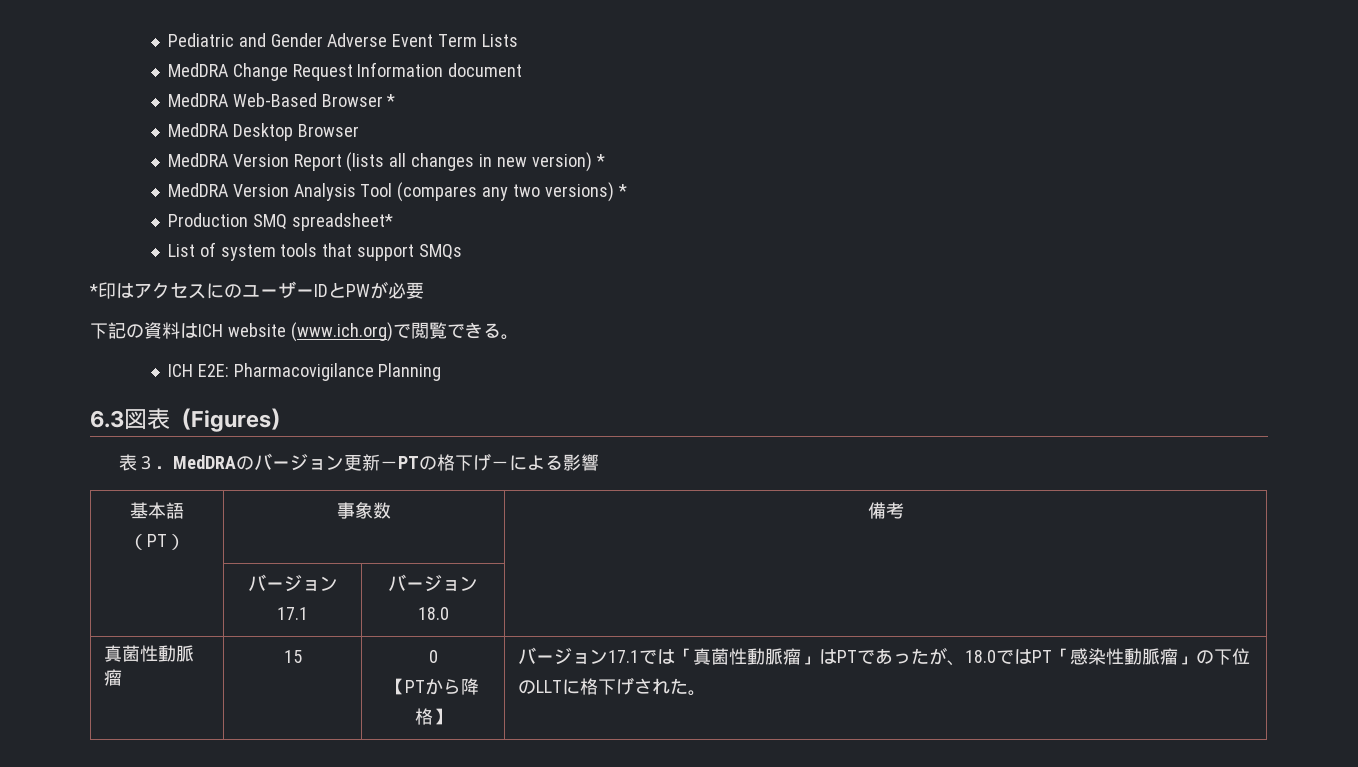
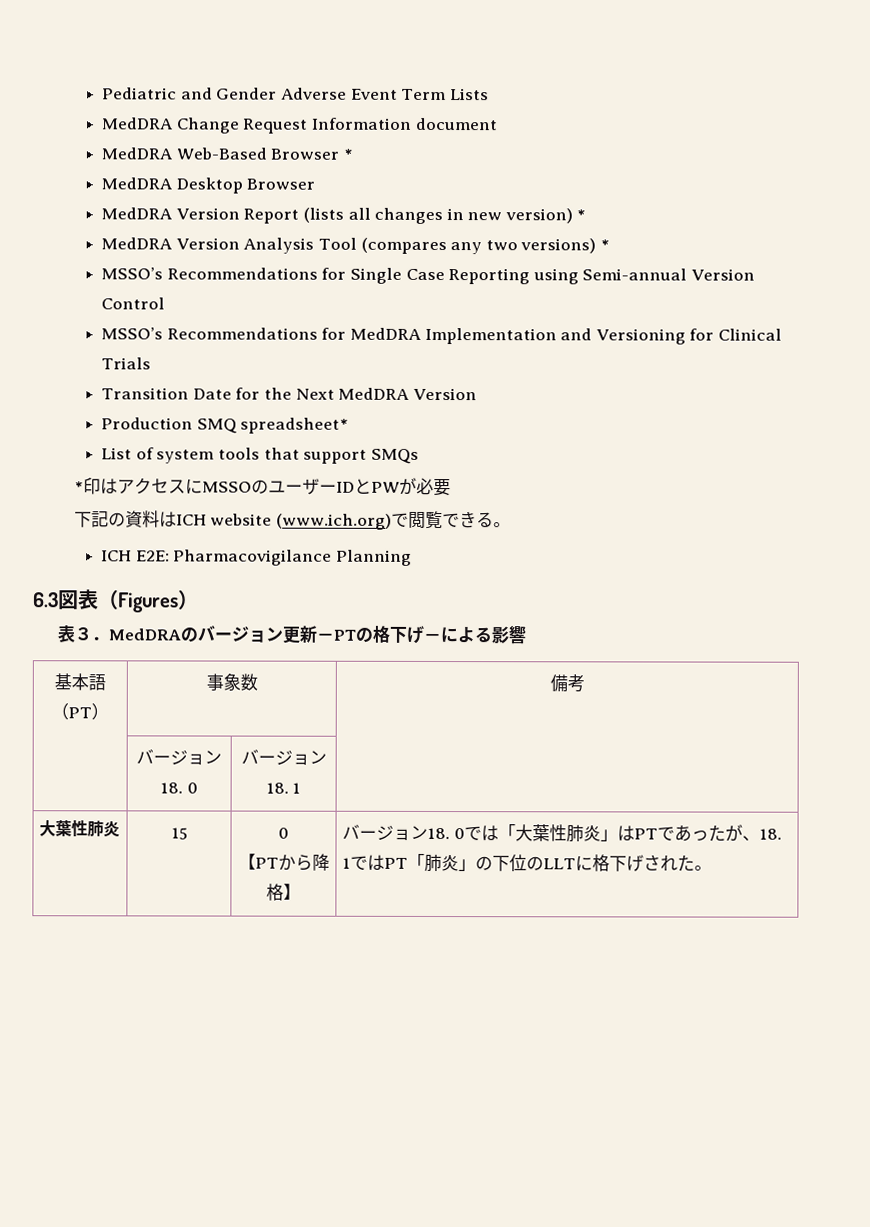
(627, 190) none -> [101,267,755,285] [101,297,166,310] [101,327,782,345] [101,357,152,370] [101,387,477,401] // MSSO’s Recommendations for Single Case Reporting using Semi-annual Version Control // MSSO’s Recommendations for MedDRA Implementation and Versioning for Clinical Trials // Transition Date for the Next MedDRA Version
(224, 291) none -> [201,481,252,493] MSSO
[277,607,308,620] [388,574,478,592] [417,607,449,620] [103,645,194,662] [103,669,122,686] 17.1 | バージョン18.0 | // 真菌性動脈瘤 -> [160,782,198,794] [240,749,327,766] [265,782,302,794] [38,819,120,837] 18. 0 | バージョン18. 1 | // 大葉性肺炎
[607,648,801,665] 17.1では「真菌性動脈瘤 -> [426,824,601,843] 18. 0では「大葉性肺炎
[964,650,996,663] 18.0 -> [758,828,782,840] [341,857,351,869] 18. 1
[1069,648,1178,665] 感染性動脈瘤 -> [423,853,459,873] 肺炎

